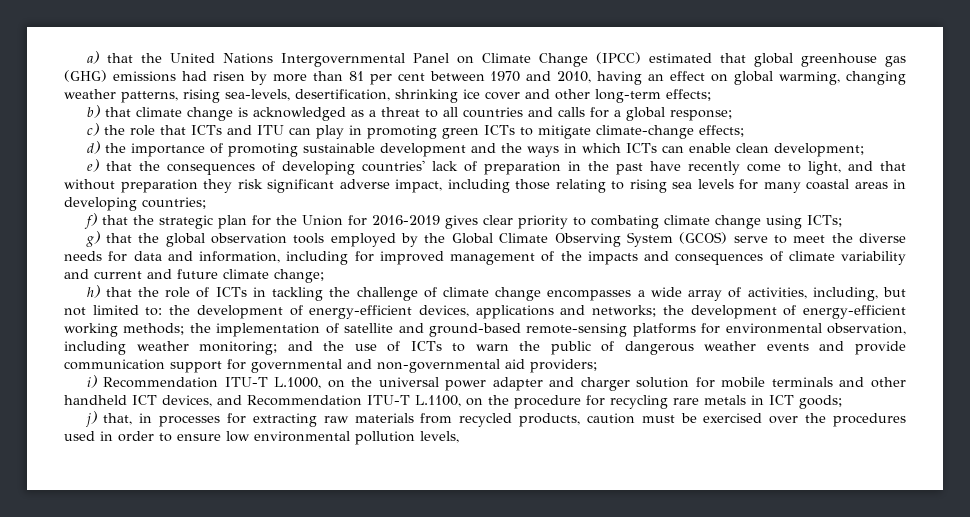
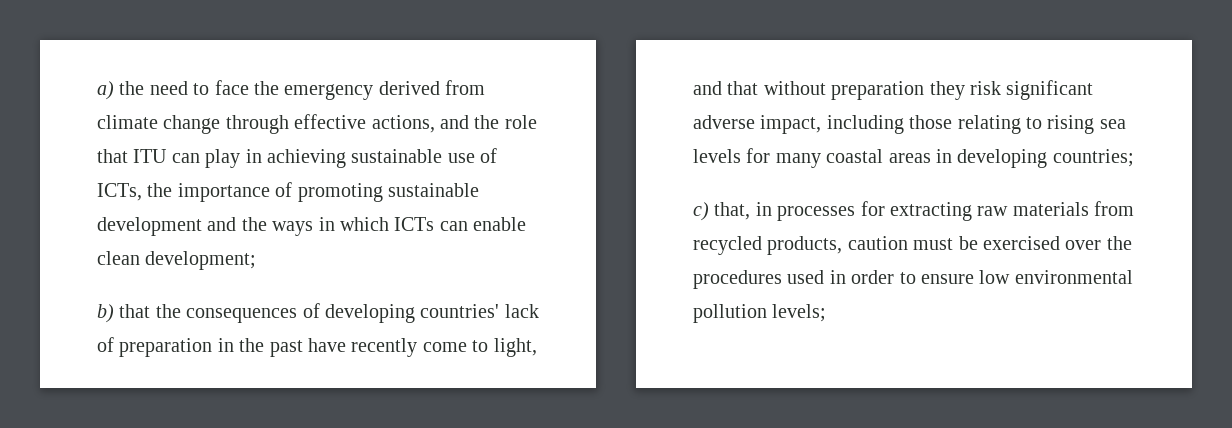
[106,52,907,67] [64,70,907,85] [64,89,711,103] [86,105,732,121] [86,123,99,136] that the United Nations Intergovernmental Panel on Climate Change (IPCC) estimated that global greenhouse gas (GHG) emissions had risen by more than 81 per cent between 1970 and 2010, having an effect on global warming, changing weather patterns, rising sea-levels, desertification, shrinking ice cover and other long-term effects; // b) that climate change is acknowledged as a threat to all countries and calls for a global response; // c) -> [119,80,486,100] [97,114,469,134] the need to face the emergency derived from climate change through effective actions, and
[190,125,252,135] ICTs and -> (128, 156) none
[366,125,744,139] [86,141,100,154] promoting green ICTs to mitigate climate-change effects; // d) -> [267,148,498,168] [97,183,142,201] achieving sustainable use of ICTs,
[86,159,99,172] e) -> [97,304,114,323] b)
[83,213,842,229] [85,231,906,247] [64,251,906,265] [64,269,324,283] [86,285,906,301] [64,305,906,319] [64,323,906,337] [64,341,906,355] [64,359,597,373] [86,375,907,391] [64,395,842,409] [85,411,97,427] f) that the strategic plan for the Union for 2016-2019 gives clear priority to combating climate change using ICTs; // g) that the global observation tools employed by the Global Climate Observing System (GCOS) serve to meet the diverse needs for data and information, including for improved management of the impacts and consequences of climate variability and current and future climate change; // h) that the role of ICTs in tackling the challenge of climate change encompasses a wide array of activities, including, but not limited to: the development of energy-efficient devices, applications and networks; the development of energy-efficient working methods; the implementation of satellite and ground-based remote-sensing platforms for environmental observation, including weather monitoring; and the use of ICTs to warn the public of dangerous weather events and provide communication support for governmental and non-governmental aid providers; // i) Recommendation ITU-T L.1000, on the universal power adapter and charger solution for mobile terminals and other handheld ICT devices, and Recommendation ITU-T L.1100, on the procedure for recycling rare metals in ICT goods; // j) -> [693,202,709,221] c)
[420,431,459,443] levels, -> [772,304,827,322] levels;

